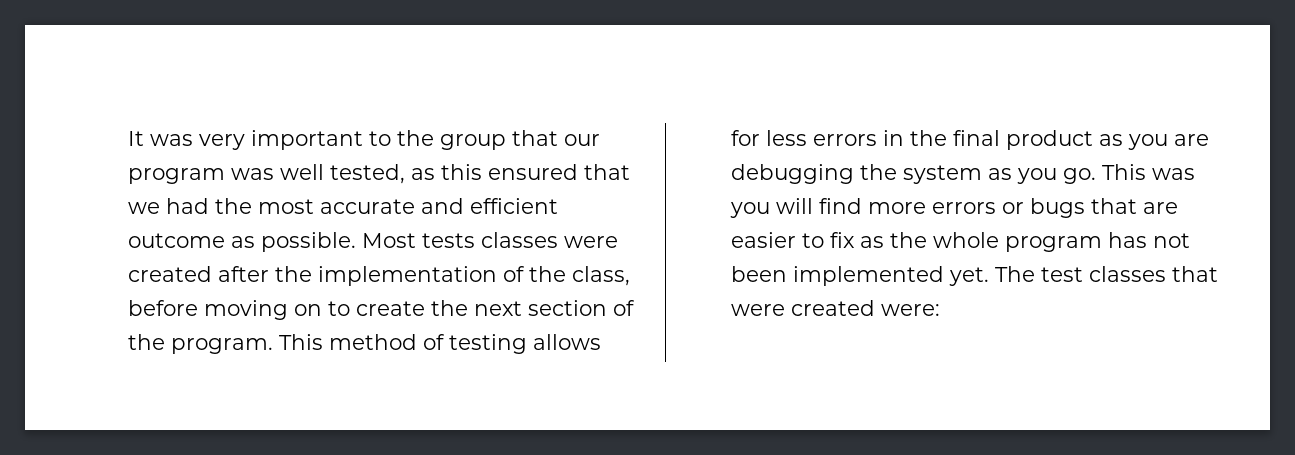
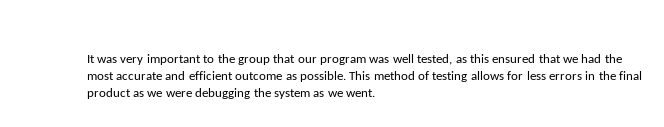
[361,232,618,248] [127,266,630,286] [127,300,635,320] [127,334,273,354] Most tests classes were created after the implementation of the class, before moving on to create the next section of the program. -> (346, 76) none
[1127,134,1209,150] you are -> [147,91,192,97] we were
[1016,164,1195,184] [729,198,1178,218] [730,232,1190,252] [730,266,1218,286] [730,300,940,316] you go. This was you will find more errors or bugs that are easier to fix as the whole program has not been implemented yet. The test classes that were created were: -> [327,89,376,97] we went.

